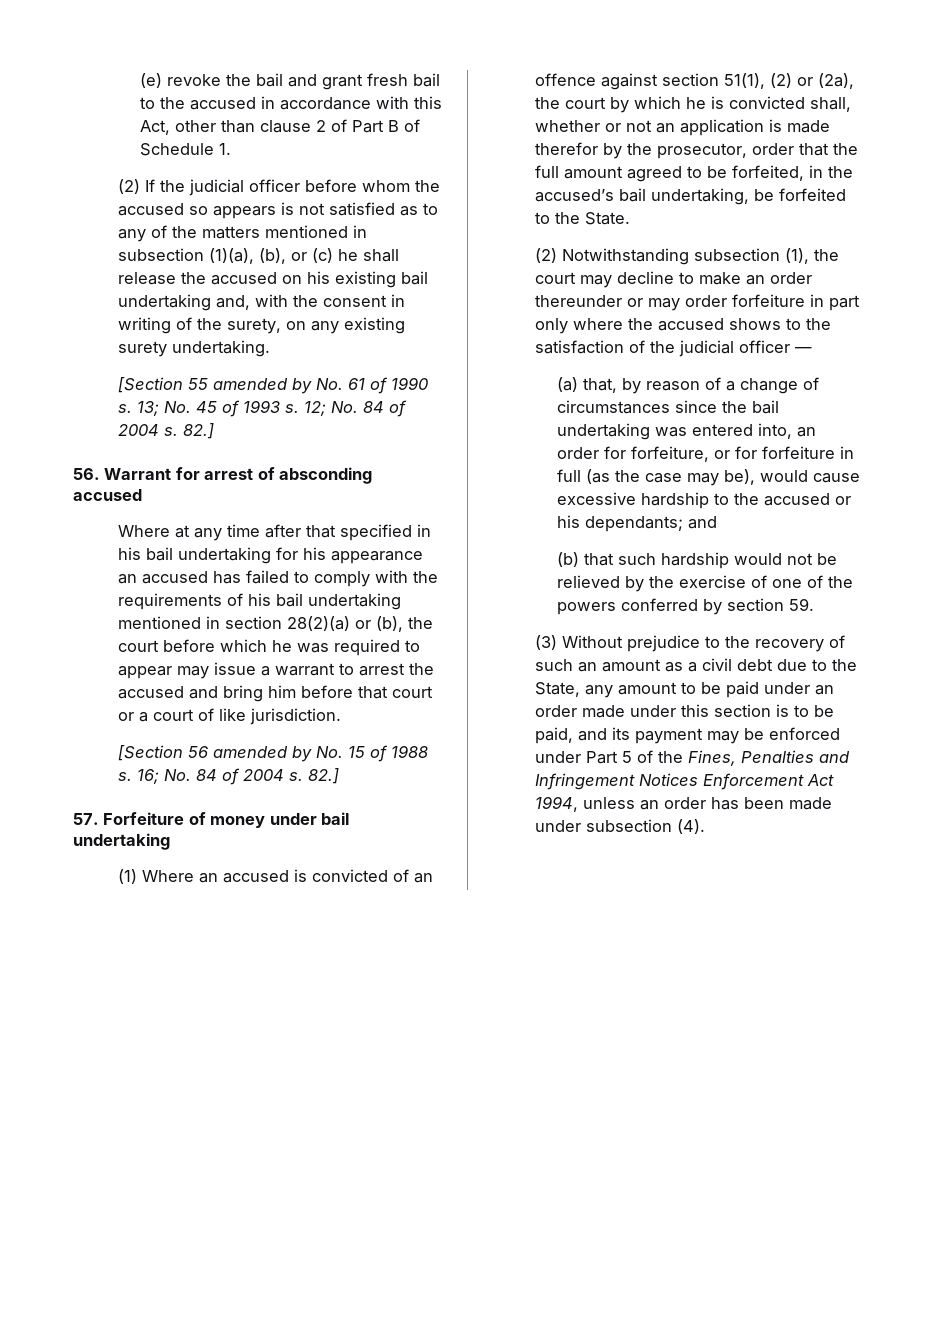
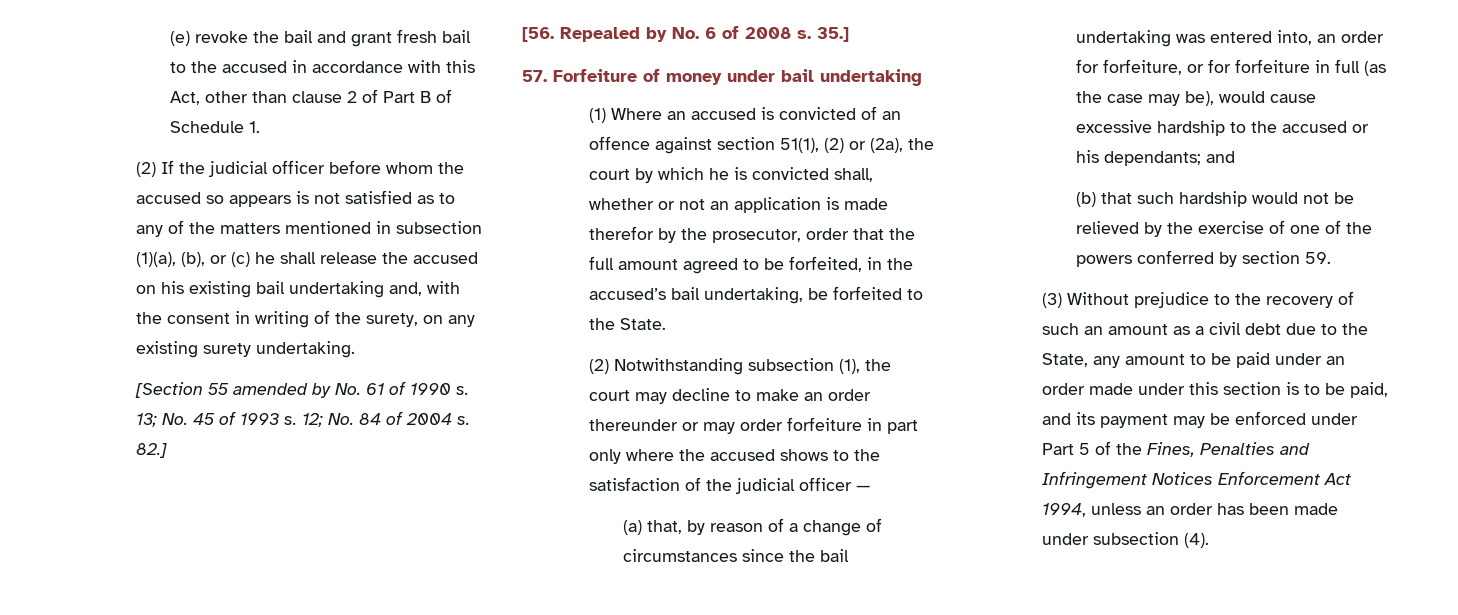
[73,467,373,484] [73,489,142,501] [117,524,431,541] [117,547,423,564] [117,570,438,587] [117,593,401,610] [117,616,433,632] [117,639,420,656] [117,662,434,679] [117,685,433,702] [117,708,341,725] [117,745,428,762] [117,768,339,785] 56. Warrant for arrest of absconding accused // Where at any time after that specified in his bail undertaking for his appearance an accused has failed to comply with the requirements of his bail undertaking mentioned in section 28(2)(a) or (b), the court before which he was required to appear may issue a warrant to arrest the accused and bring him before that court or a court of like jurisdiction. // [Section 56 amended by No. 15 of 1988 s. 16; No. 84 of 2004 s. 82.] -> [522,26,849,42] [56. Repealed by No. 6 of 2008 s. 35.]

